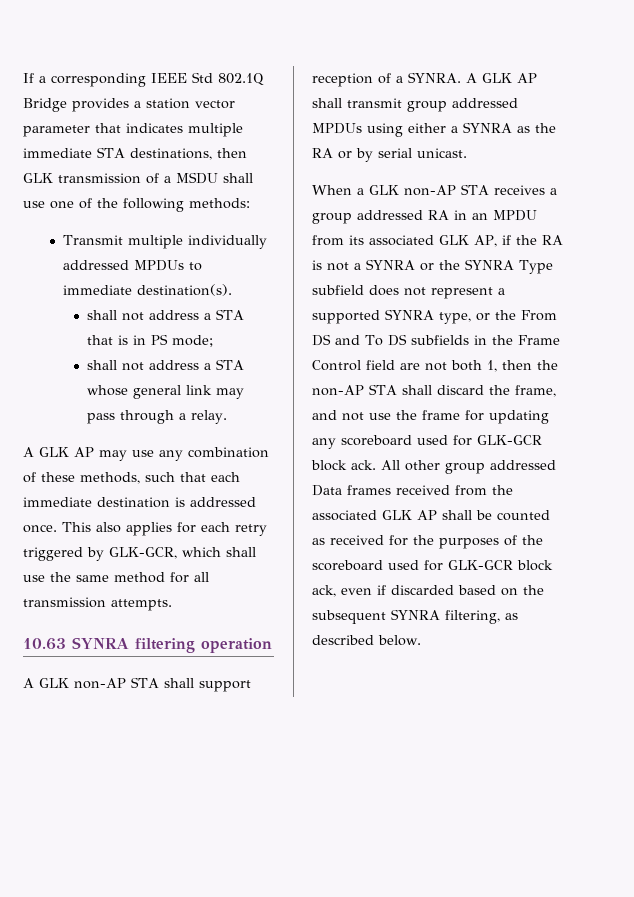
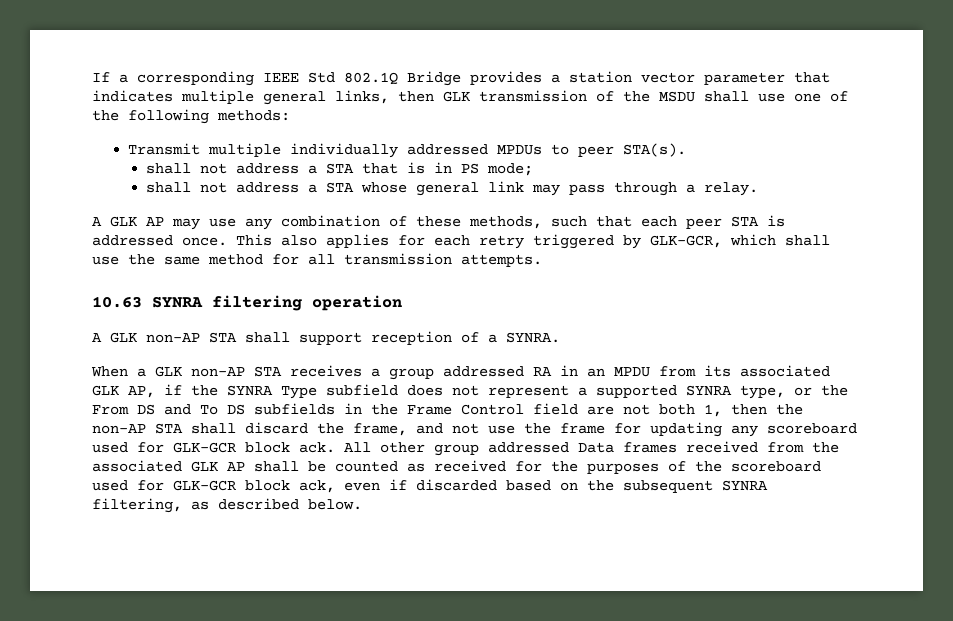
[23,147,212,160] immediate STA destinations, -> [263,90,389,105] general links,
[164,176,171,183] a -> [623,91,650,102] the
[62,284,232,296] immediate destination(s). -> [577,143,686,157] peer STA(s).
[23,497,170,508] immediate destination -> [686,216,759,229] peer STA
[466,73,537,83] [312,98,518,112] [312,122,556,137] [312,148,467,162] A GLK AP shall transmit group addressed MPDUs using either a SYNRA as the RA or by serial unicast. -> (560, 337) none
[541,235,563,245] [312,259,460,271] RA is not a SYNRA or the -> (218, 390) none

